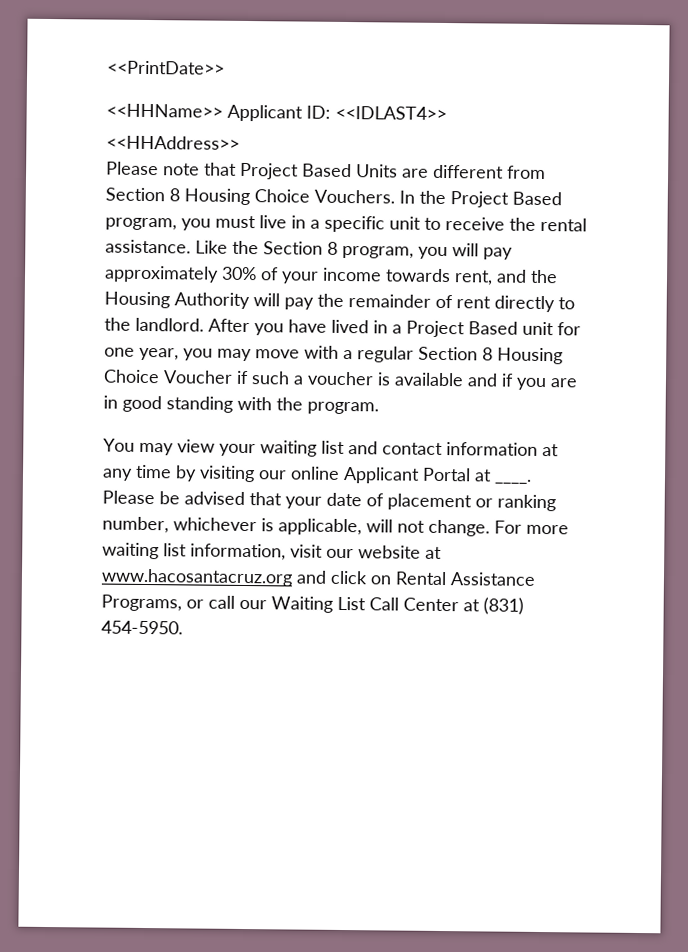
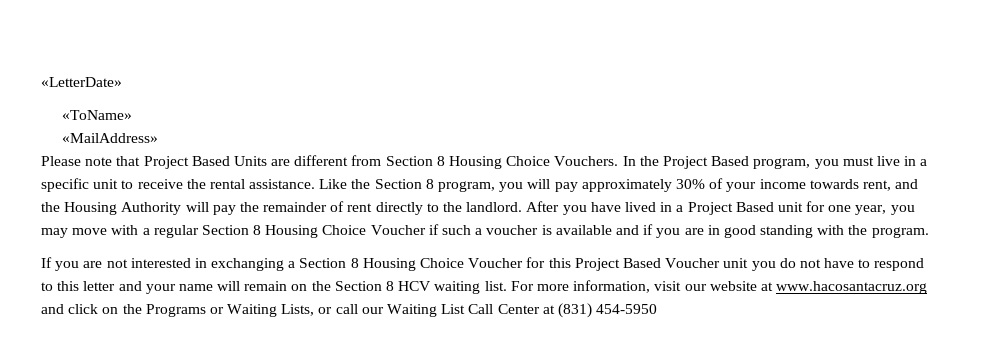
[107,60,225,75] [106,103,447,122] [106,135,240,150] <<PrintDate>> // <<HHName>> Applicant ID: <<IDLAST4>> // <<HHAddress>> -> [41,77,122,87] [61,110,132,120] [61,133,158,143] «LetterDate» // «ToName» // «MailAddress»
[103,438,559,457] [102,464,531,484] [102,490,556,512] [102,516,569,537] [102,542,187,560] You may view your waiting list and contact information at any time by visiting our online Applicant Portal at ____. Please be advised that your date of placement or ranking number, whichever is applicable, will not change. For more waiting list -> [41,257,925,271] [41,281,569,294] If you are not interested in exchanging a Section 8 Housing Choice Voucher for this Project Based Voucher unit you do not have to respond to this letter and your name will remain on the Section 8 HCV waiting list. For more
[395,571,536,586] [101,594,182,612] Rental Assistance Programs, -> [122,304,315,317] the Programs or Waiting Lists,
[101,620,183,635] 454-5950. -> [596,304,658,314] 454-5950

